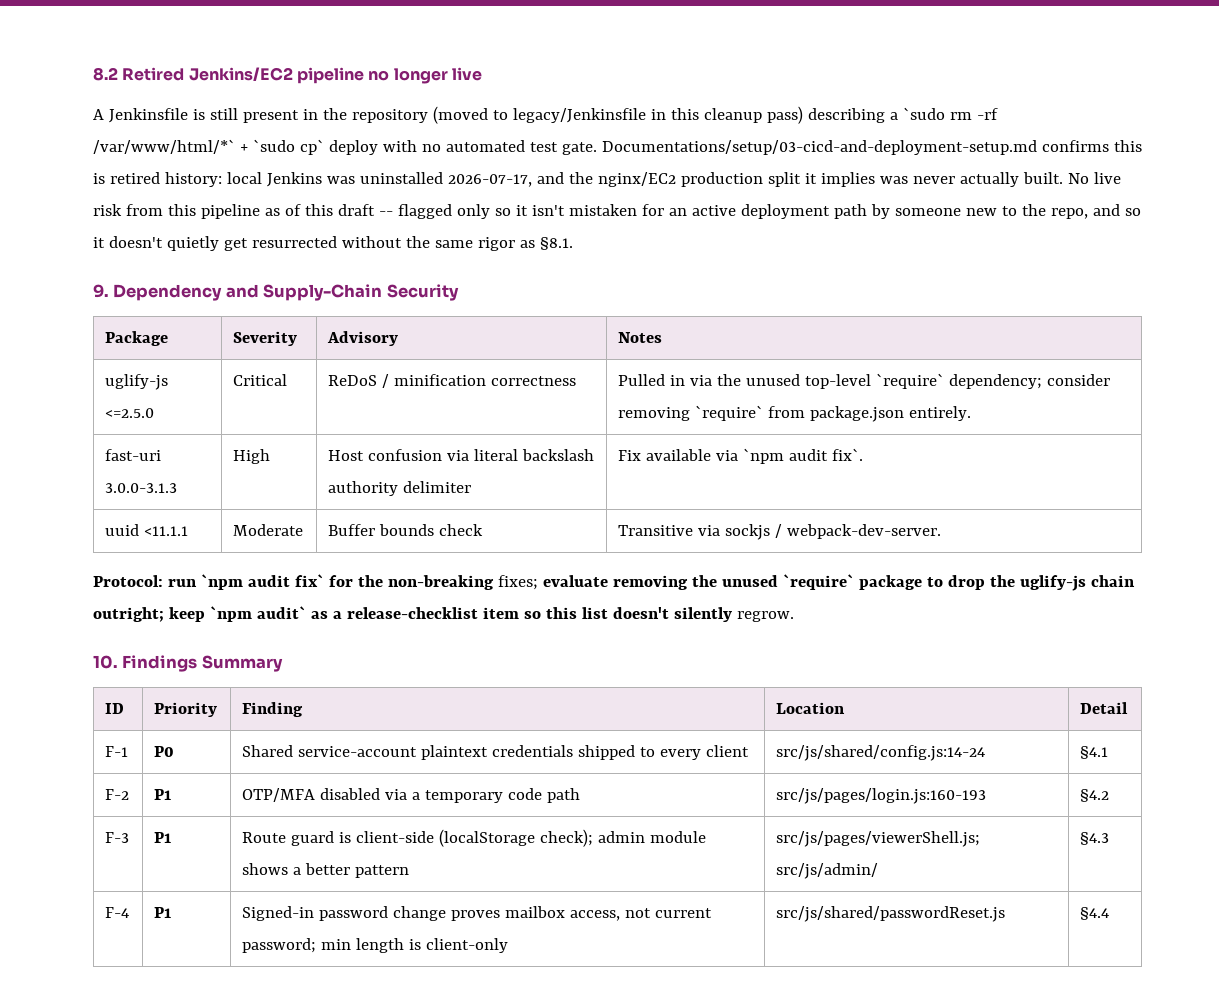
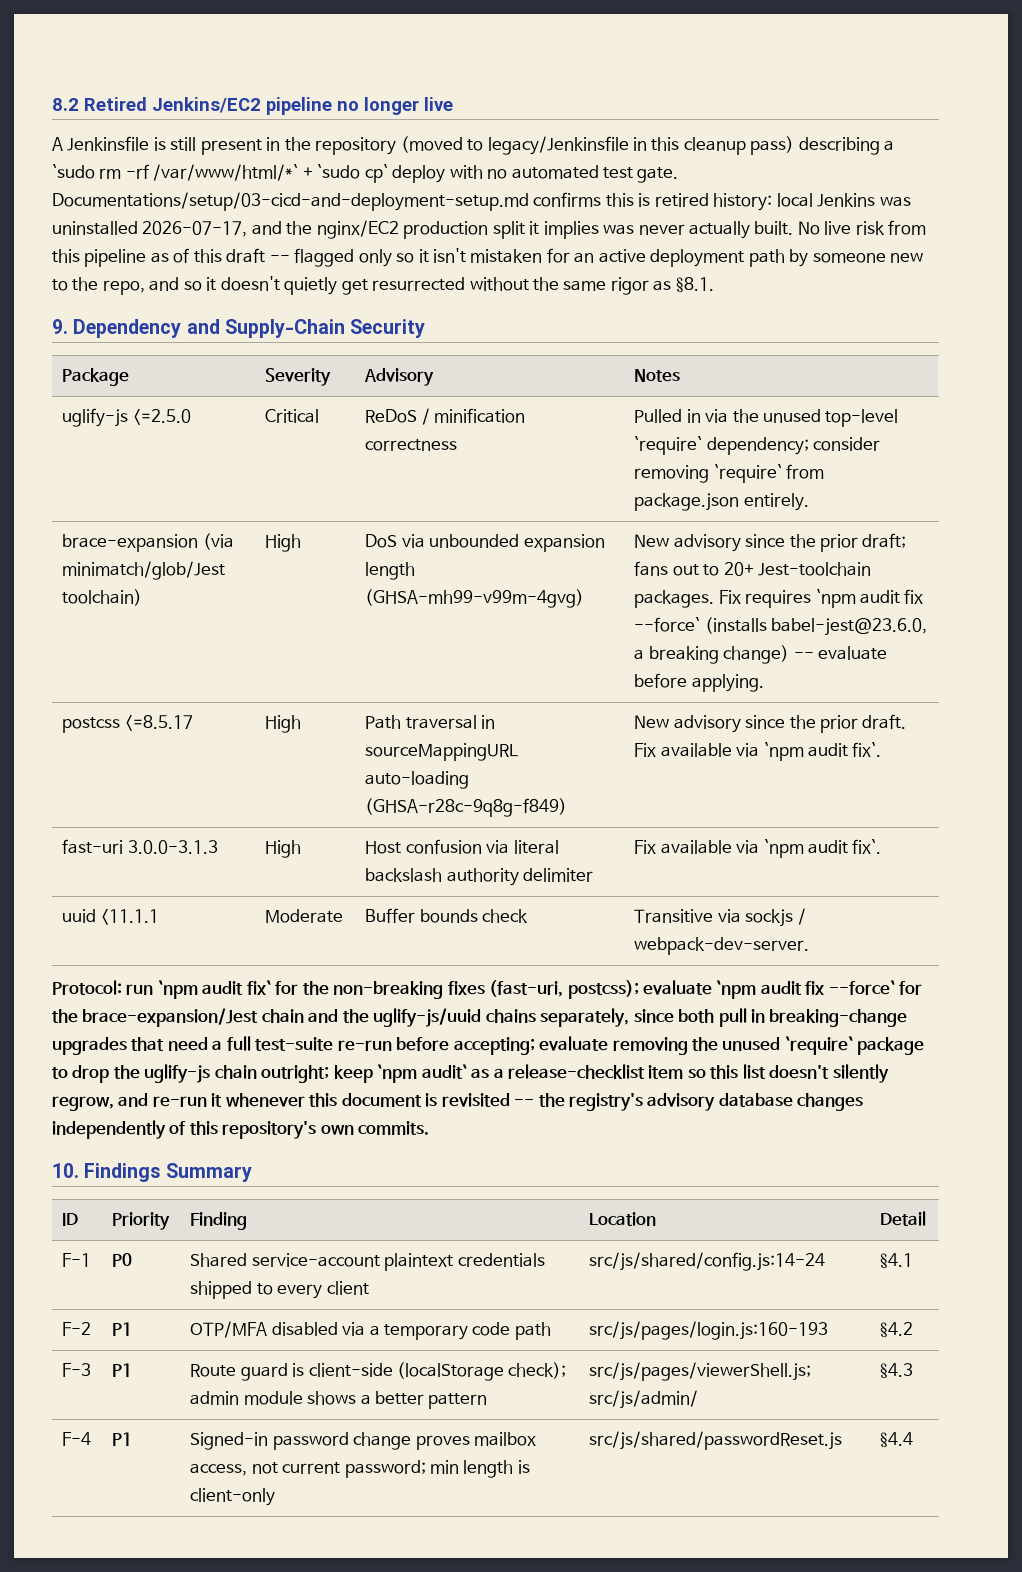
(972, 413) none -> [62,533,234,552] [62,561,226,580] [62,589,143,606] [265,534,302,552] [365,534,605,552] [365,562,416,580] [365,589,585,608] [634,533,907,552] [634,561,871,576] [634,589,924,608] [634,617,928,636] [634,645,887,664] [634,673,764,692] [62,715,193,733] [265,715,302,733] [365,715,496,729] [365,743,519,761] [365,771,470,789] [365,798,568,817] [634,714,907,733] [634,742,882,761] // brace-expansion (via minimatch/glob/Jest toolchain) | High | DoS via unbounded expansion length (GHSA-mh99-v99m-4gvg) | New advisory since the prior draft; fans out to 20+ Jest-toolchain packages. Fix requires `npm audit fix --force` (installs babel-jest@23.6.0, a breaking change) -- evaluate before applying. // postcss <=8.5.17 | High | Path traversal in sourceMappingURL auto-loading (GHSA-r28c-9q8g-f849) | New advisory since the prior draft. Fix available via `npm audit fix`.
[497,575,538,590] fixes; -> [447,980,923,999] [52,1008,908,1027] [52,1036,535,1055] fixes (fast-uri, postcss); evaluate `npm audit fix --force` for the brace-expansion/Jest chain and the uglify-js/uuid chains separately, since both pull in breaking-change upgrades that need a full test-suite re-run before accepting;
[736,611,794,622] regrow. -> [52,1093,864,1111] [52,1120,430,1139] regrow, and re-run it whenever this document is revisited -- the registry's advisory database changes independently of this repository's own commits.

